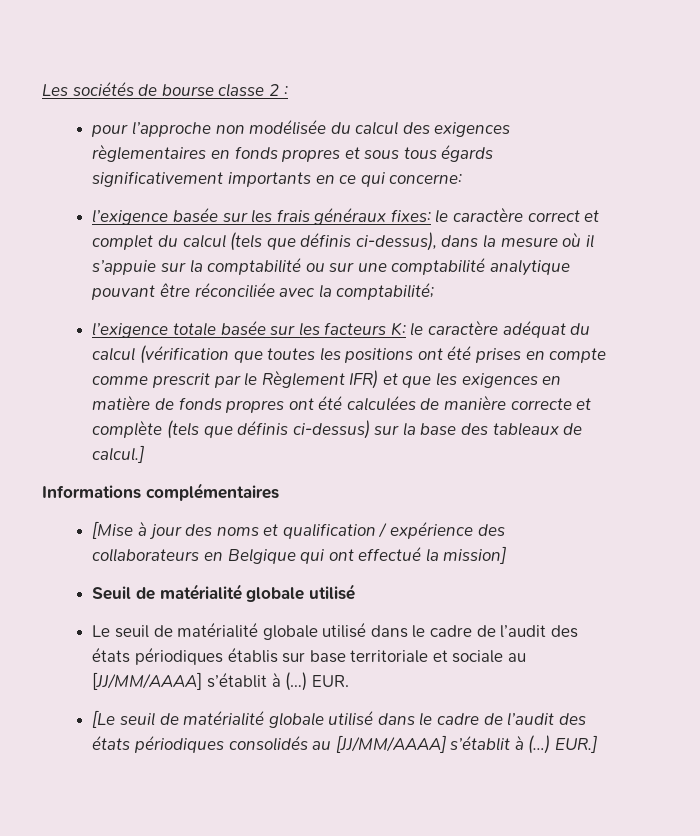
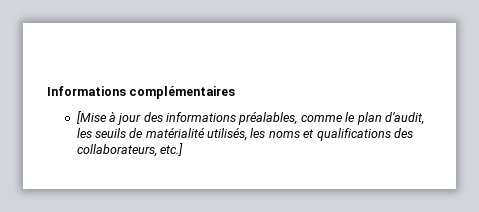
[42,81,288,97] [91,119,511,137] [92,144,494,162] [92,171,463,187] [92,207,600,225] [92,232,594,251] [92,257,571,276] [91,282,435,300] [92,320,591,338] [92,345,607,364] [92,370,562,389] [92,395,592,413] [92,420,583,439] [92,445,145,463] Les sociétés de bourse classe 2 : // pour l’approche non modélisée du calcul des exigences règlementaires en fonds propres et sous tous égards significativement importants en ce qui concerne: // l’exigence basée sur les frais généraux fixes: le caractère correct et complet du calcul (tels que définis ci-dessus), dans la mesure où il s’appuie sur la comptabilité ou sur une comptabilité analytique pouvant être réconciliée avec la comptabilité; // l’exigence totale basée sur les facteurs K: le caractère adéquat du calcul (vérification que toutes les positions ont été prises en compte comme prescrit par le Règlement IFR) et que les exigences en matière de fonds propres ont été calculées de manière correcte et complète (tels que définis ci-dessus) sur la base des tableaux de calcul.] // -> (47, 91) none
[216,521,505,539] [92,546,507,564] [92,584,355,602] [92,622,578,640] [92,647,527,665] [92,672,349,691] [92,710,586,728] [92,735,598,754] noms et qualification / expérience des collaborateurs en Belgique qui ont effectué la mission] // Seuil de matérialité globale utilisé // Le seuil de matérialité globale utilisé dans le cadre de l’audit des états périodiques établis sur base territoriale et sociale au [JJ/MM/AAAA] s’établit à (…) EUR. // [Le seuil de matérialité globale utilisé dans le cadre de l’audit des états périodiques consolidés au [JJ/MM/AAAA] s’établit à (…) EUR.] -> [166,111,424,125] [76,127,413,141] [76,143,183,157] informations préalables, comme le plan d’audit, les seuils de matérialité utilisés, les noms et qualifications des collaborateurs, etc.]

